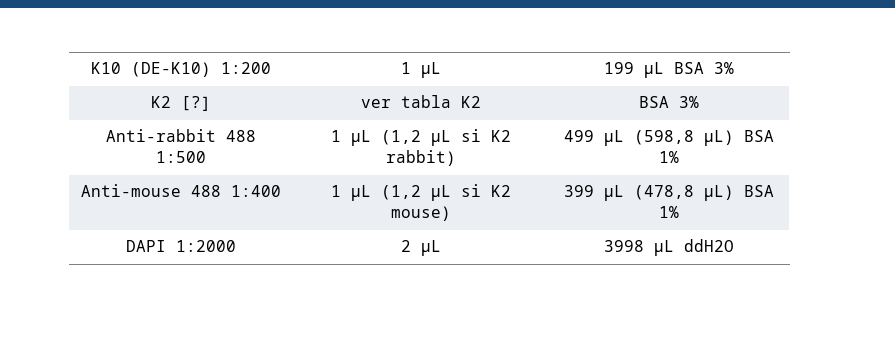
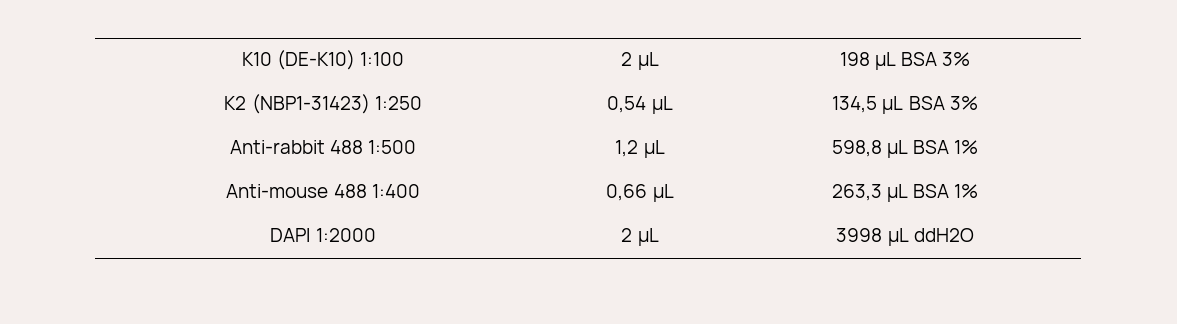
[221,62,271,74] [400,62,441,78] [604,62,634,74] 1:200 | 1 µL | 199 -> [360,52,405,66] [621,52,659,70] [839,52,870,66] 1:100 | 2 µL | 198
[181,96,211,111] [360,95,481,108] [?] | ver tabla K2 | -> [251,94,422,114] [607,96,673,114] [832,96,904,114] (NBP1-31423) 1:250 | 0,54 µL | 134,5 µL
[330,129,511,146] [385,150,456,166] [564,130,734,146] 1 µL (1,2 µL si K2 rabbit) | 499 µL (598,8 µL) -> [615,140,665,158] [831,140,908,158] 1,2 µL | 598,8 µL
[330,184,511,201] [390,206,451,221] [564,185,734,201] 1 µL (1,2 µL si K2 mouse) | 399 µL (478,8 µL) -> [606,184,674,202] [831,184,908,202] 0,66 µL | 263,3 µL

